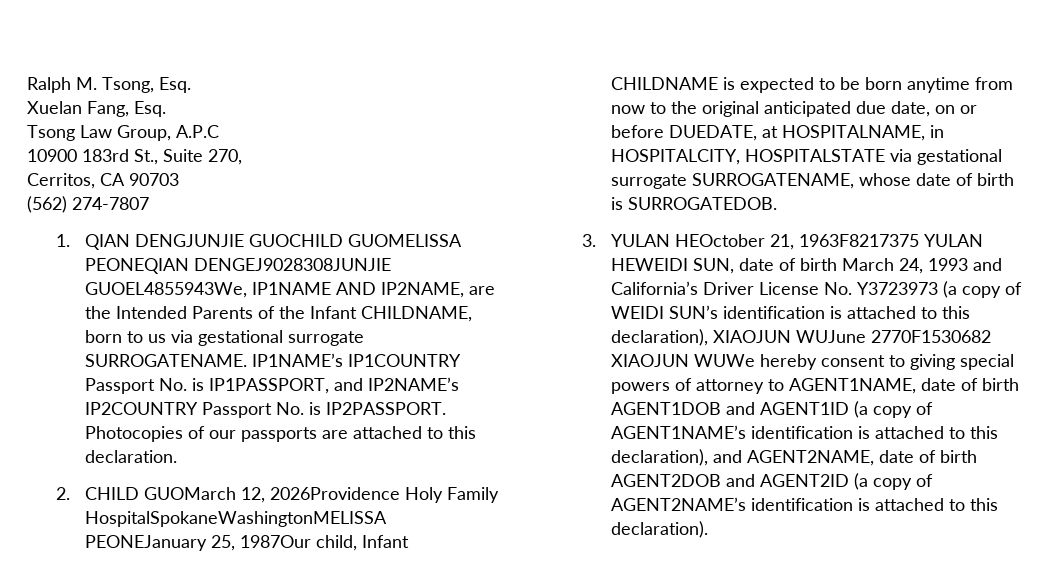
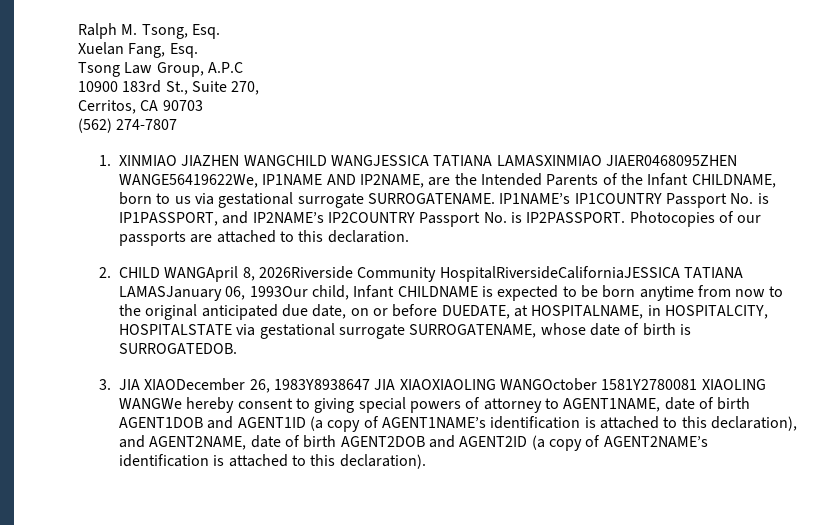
[84,234,462,250] [84,258,391,274] [84,282,247,298] QIAN DENGJUNJIE GUOCHILD GUOMELISSA PEONEQIAN DENGEJ9028308JUNJIE GUOEL4855943We, -> [118,155,737,166] [118,174,258,188] XINMIAO JIAZHEN WANGCHILD WANGJESSICA TATIANA LAMASXINMIAO JIAER0468095ZHEN WANGE56419622We,
[143,487,499,503] [84,511,387,527] [84,535,311,551] GUOMarch 12, 2026Providence Holy Family HospitalSpokaneWashingtonMELISSA PEONEJanuary 25, 1987Our -> [164,266,743,282] [118,286,308,301] WANGApril 8, 2026Riverside Community HospitalRiversideCaliforniaJESSICA TATIANA LAMASJanuary 06, 1993Our
[610,234,983,250] [610,258,1002,274] [610,281,1022,298] [610,305,970,319] [610,329,991,346] [610,354,755,367] YULAN HEOctober 21, 1963F8217375 YULAN HEWEIDI SUN, date of birth March 24, 1993 and California’s Driver License No. Y3723973 (a copy of WEIDI SUN’s identification is attached to this declaration), XIAOJUN WUJune 2770F1530682 XIAOJUN WUWe -> [118,378,766,393] [118,398,182,409] JIA XIAODecember 26, 1983Y8938647 JIA XIAOXIAOLING WANGOctober 1581Y2780081 XIAOLING WANGWe

